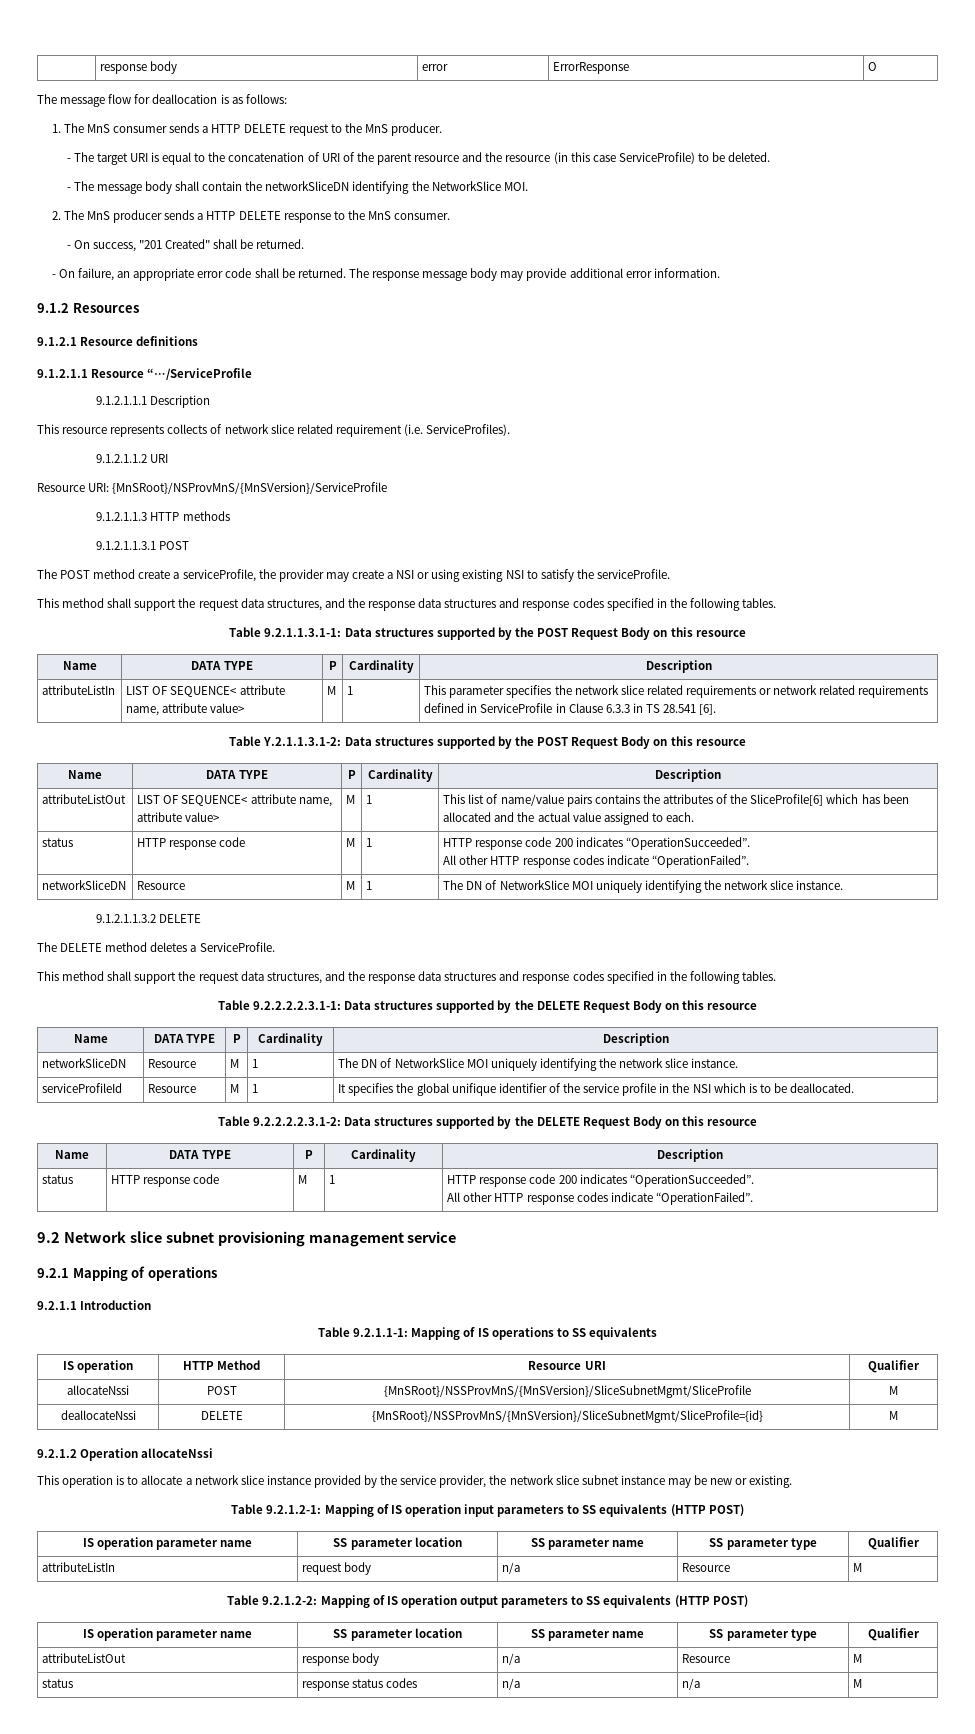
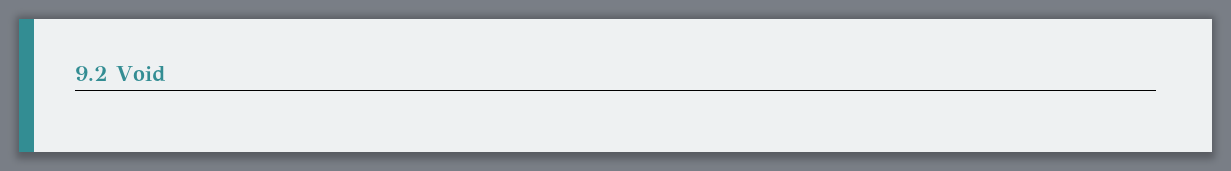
[100,61,178,74] [422,64,449,71] [553,62,630,74] [868,62,878,71] [37,94,287,107] [51,123,443,136] [66,152,771,165] [66,181,528,194] [51,210,451,223] [66,239,305,252] [51,268,720,281] [37,303,139,313] [37,336,199,346] [37,368,253,380] [96,395,211,408] [37,424,511,437] [96,454,169,463] [37,482,388,494] [96,511,230,521] [96,541,190,550] [37,569,670,582] [37,598,777,611] [229,627,746,640] [62,661,97,670] [191,661,253,670] [328,661,337,670] [348,660,414,673] [645,660,712,673] [42,685,116,695] [126,685,285,697] [126,703,245,716] [327,686,337,695] [347,686,354,695] [424,685,929,698] [424,703,717,715] [229,736,746,749] [68,770,102,779] [206,770,268,779] [347,770,356,779] [367,769,433,782] [655,769,721,782] [42,794,127,804] [137,794,332,807] [137,812,220,822] [346,795,356,804] [366,795,373,804] [443,794,909,807] [443,812,695,825] [42,838,74,847] [137,837,246,850] [346,838,356,847] [366,838,373,847] [443,837,750,850] [443,855,749,868] [42,880,127,890] [137,881,186,890] [346,881,356,890] [366,881,373,890] [443,880,844,893] [96,914,202,923] [37,942,275,952] [37,971,777,984] [217,1000,758,1013] [73,1034,108,1043] [153,1034,216,1043] [232,1034,241,1043] [258,1033,323,1046] [602,1033,669,1046] [42,1058,127,1068] [148,1059,197,1068] [230,1059,240,1068] [252,1059,259,1068] [338,1058,739,1071] [42,1083,123,1093] [148,1084,197,1093] [230,1084,240,1093] [252,1084,259,1093] [338,1083,855,1096] [217,1116,758,1129] [55,1150,89,1159] [169,1150,231,1159] [305,1150,313,1159] [351,1149,416,1162] [657,1149,723,1162] [42,1175,74,1184] [111,1174,220,1187] [298,1175,308,1184] [329,1175,336,1184] [447,1174,754,1187] [447,1192,753,1205] [37,1231,457,1247] [37,1266,217,1281] [37,1300,152,1310] [318,1327,657,1340] [62,1360,134,1373] [182,1360,261,1370] [528,1361,606,1370] [868,1360,920,1373] [67,1385,129,1395] [206,1386,237,1395] [383,1385,751,1398] [889,1386,898,1395] [60,1410,136,1420] [200,1411,243,1420] [371,1410,763,1423] [889,1411,898,1420] [37,1448,214,1461] [37,1475,793,1488] [231,1504,744,1517] [82,1537,253,1550] [333,1537,462,1550] [530,1538,645,1550] [709,1538,817,1550] [867,1537,920,1550] [42,1562,116,1572] [302,1562,372,1575] [502,1562,521,1574] [682,1563,731,1572] [853,1563,863,1572] [227,1595,748,1608] [82,1628,253,1641] [333,1628,462,1641] [530,1629,645,1641] [709,1629,817,1641] [867,1628,920,1641] [42,1653,127,1663] [302,1653,380,1666] [502,1653,521,1665] [682,1654,731,1663] [853,1654,863,1663] [42,1679,74,1688] [302,1678,418,1691] [502,1678,521,1690] [682,1678,701,1690] [853,1679,863,1688] | response body | error | ErrorResponse | O // The message flow for deallocation is as follows: // 1. The MnS consumer sends a HTTP DELETE request to the MnS producer. // - The target URI is equal to the concatenation of URI of the parent resource and the resource (in this case ServiceProfile) to be deleted. // - The message body shall contain the networkSliceDN identifying the NetworkSlice MOI. // 2. The MnS producer sends a HTTP DELETE response to the MnS consumer. // - On success, "201 Created" shall be returned. // - On failure, an appropriate error code shall be returned. The response message body may provide additional error information. // 9.1.2 Resources // 9.1.2.1 Resource definitions // 9.1.2.1.1 Resource “…/ServiceProfile // 9.1.2.1.1.1 Description // This resource represents collects of network slice related requirement (i.e. ServiceProfiles). // 9.1.2.1.1.2 URI // Resource URI: {MnSRoot}/NSProvMnS/{MnSVersion}/ServiceProfile // 9.1.2.1.1.3 HTTP methods // 9.1.2.1.1.3.1 POST // The POST method create a serviceProfile, the provider may create a NSI or using existing NSI to satisfy the serviceProfile. // This method shall support the request data structures, and the response data structures and response codes specified in the following tables. // Table 9.2.1.1.3.1-1: Data structures supported by the POST Request Body on this resource // Name | DATA TYPE | P | Cardinality | Description // attributeListIn | LIST OF SEQUENCE< attribute name, attribute value> | M | 1 | This parameter specifies the network slice related requirements or network related requirements defined in ServiceProfile in Clause 6.3.3 in TS 28.541 [6]. // Table Y.2.1.1.3.1-2: Data structures supported by the POST Request Body on this resource // Name | DATA TYPE | P | Cardinality | Description // attributeListOut | LIST OF SEQUENCE< attribute name, attribute value> | M | 1 | This list of name/value pairs contains the attributes of the SliceProfile[6] which has been allocated and the actual value assigned to each. // status | HTTP response code | M | 1 | HTTP response code 200 indicates “OperationSucceeded”. // All other HTTP response codes indicate “OperationFailed”. // networkSliceDN | Resource | M | 1 | The DN of NetworkSlice MOI uniquely identifying the network slice instance. // 9.1.2.1.1.3.2 DELETE // The DELETE method deletes a ServiceProfile. // This method shall support the request data structures, and the response data structures and response codes specified in the following tables. // Table 9.2.2.2.2.3.1-1: Data structures supported by the DELETE Request Body on this resource // Name | DATA TYPE | P | Cardinality | Description // networkSliceDN | Resource | M | 1 | The DN of NetworkSlice MOI uniquely identifying the network slice instance. // serviceProfileId | Resource | M | 1 | It specifies the global unifique identifier of the service profile in the NSI which is to be deallocated. // Table 9.2.2.2.2.3.1-2: Data structures supported by the DELETE Request Body on this resource // Name | DATA TYPE | P | Cardinality | Description // status | HTTP response code | M | 1 | HTTP response code 200 indicates “OperationSucceeded”. // All other HTTP response codes indicate “OperationFailed”. // 9.2 Network slice subnet provisioning management service // 9.2.1 Mapping of operations // 9.2.1.1 Introduction // Table 9.2.1.1-1: Mapping of IS operations to SS equivalents // IS operation | HTTP Method | Resource URI | Qualifier // allocateNssi | POST | {MnSRoot}/NSSProvMnS/{MnSVersion}/SliceSubnetMgmt/SliceProfile | M // deallocateNssi | DELETE | {MnSRoot}/NSSProvMnS/{MnSVersion}/SliceSubnetMgmt/SliceProfile={id} | M // 9.2.1.2 Operation allocateNssi // This operation is to allocate a network slice instance provided by the service provider, the network slice subnet instance may be new or existing. // Table 9.2.1.2-1: Mapping of IS operation input parameters to SS equivalents (HTTP POST) // IS operation parameter name | SS parameter location | SS parameter name | SS parameter type | Qualifier // attributeListIn | request body | n/a | Resource | M // Table 9.2.1.2-2: Mapping of IS operation output parameters to SS equivalents (HTTP POST) // IS operation parameter name | SS parameter location | SS parameter name | SS parameter type | Qualifier // attributeListOut | response body | n/a | Resource | M // status | response status codes | n/a | n/a | M -> [75,66,166,82] 9.2 Void

